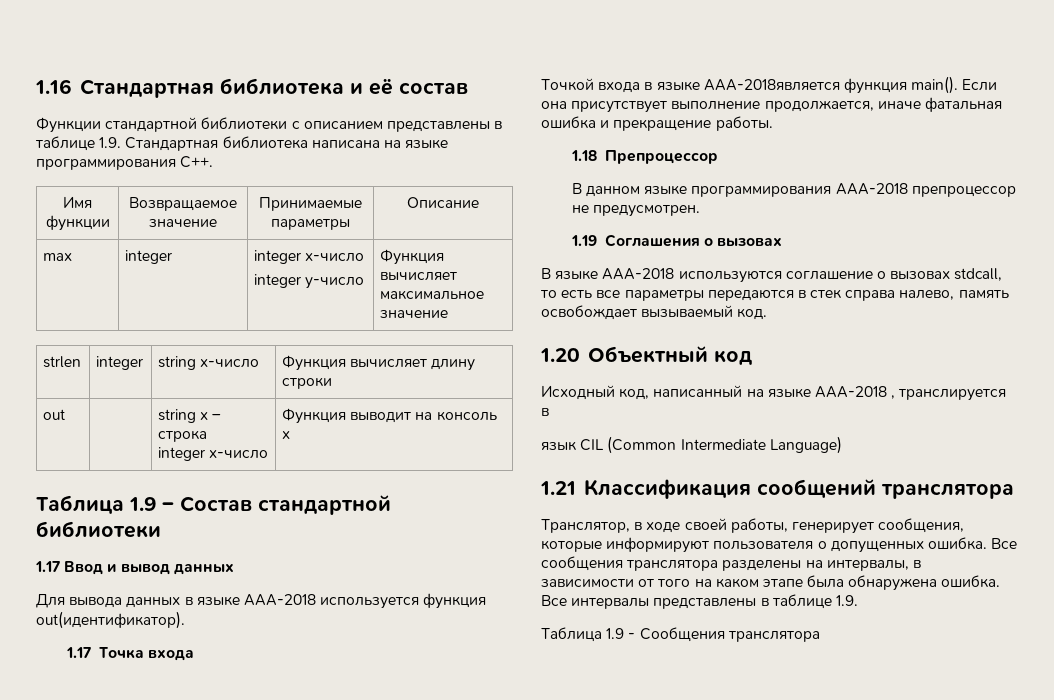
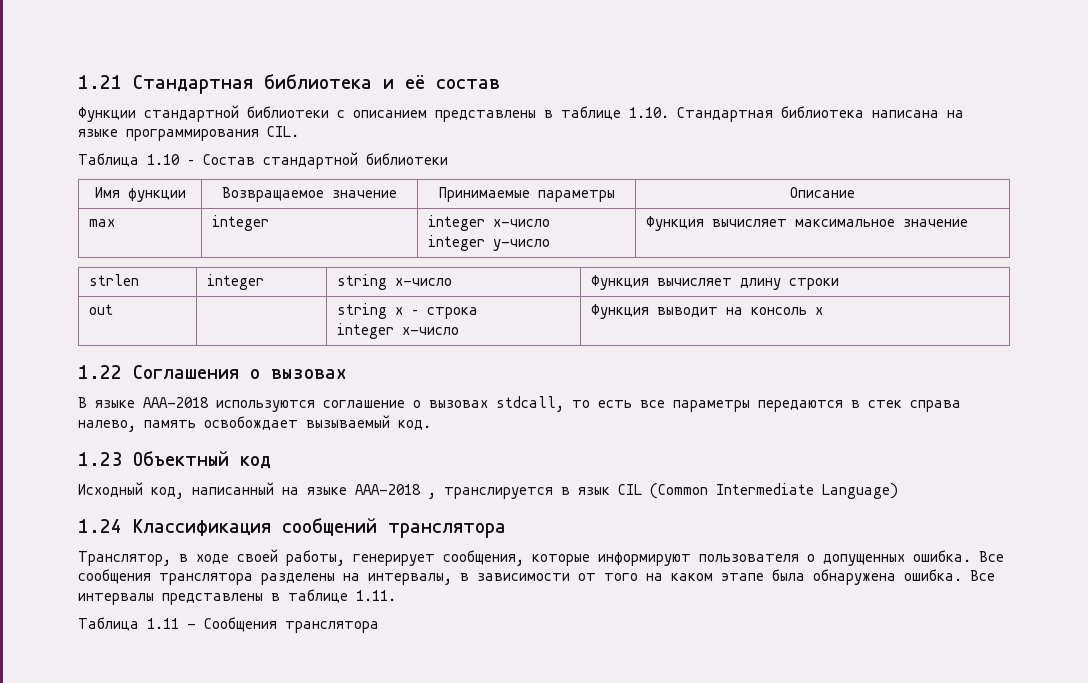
[35,79,72,94] 1.16 -> [78,75,122,89] 1.21
[99,137,122,148] 1.9. -> [629,107,669,118] 1.10.
[180,156,214,168] C++. -> [267,126,299,137] [78,152,448,169] CIL. // Таблица 1.10 – Состав стандартной библиотеки
[36,495,391,515] [36,521,161,538] [35,561,234,575] [36,593,487,609] [36,611,185,629] [65,647,194,661] [541,76,998,94] [541,97,1002,113] [541,116,773,131] [570,150,718,164] [571,183,1016,197] [571,205,701,217] [570,235,597,246] Таблица 1.9 – Состав стандартной библиотеки // 1.17 Ввод и вывод данных // Для вывода данных в языке AAA-2018 используется функция out(идентификатор). // 1.17 Точка входа // Точкой входа в языке AAA-2018является функция main(). Если она присутствует выполнение продолжается, иначе фатальная ошибка и прекращение работы. // 1.18 Препроцессор // В данном языке программирования AAA-2018 препроцессор не предусмотрен. // 1.19 -> [78,365,122,379] 1.22
[540,348,580,362] 1.20 -> [78,452,122,466] 1.23
(549, 412) // -> (570, 491) none
[540,481,576,495] 1.21 -> [78,519,122,533] 1.24
[835,595,858,606] [541,627,625,642] 1.9. // Таблица 1.9 -> [356,590,396,601] [78,617,179,631] 1.11. // Таблица 1.11

